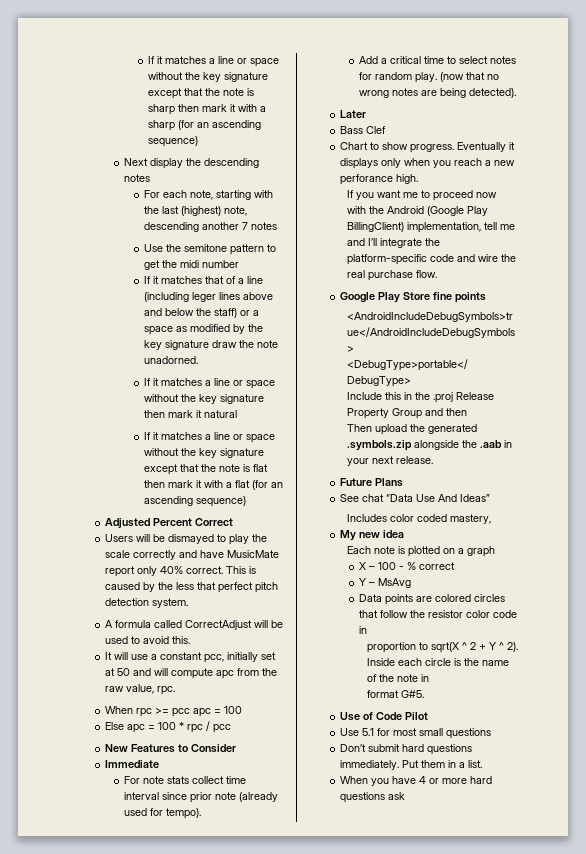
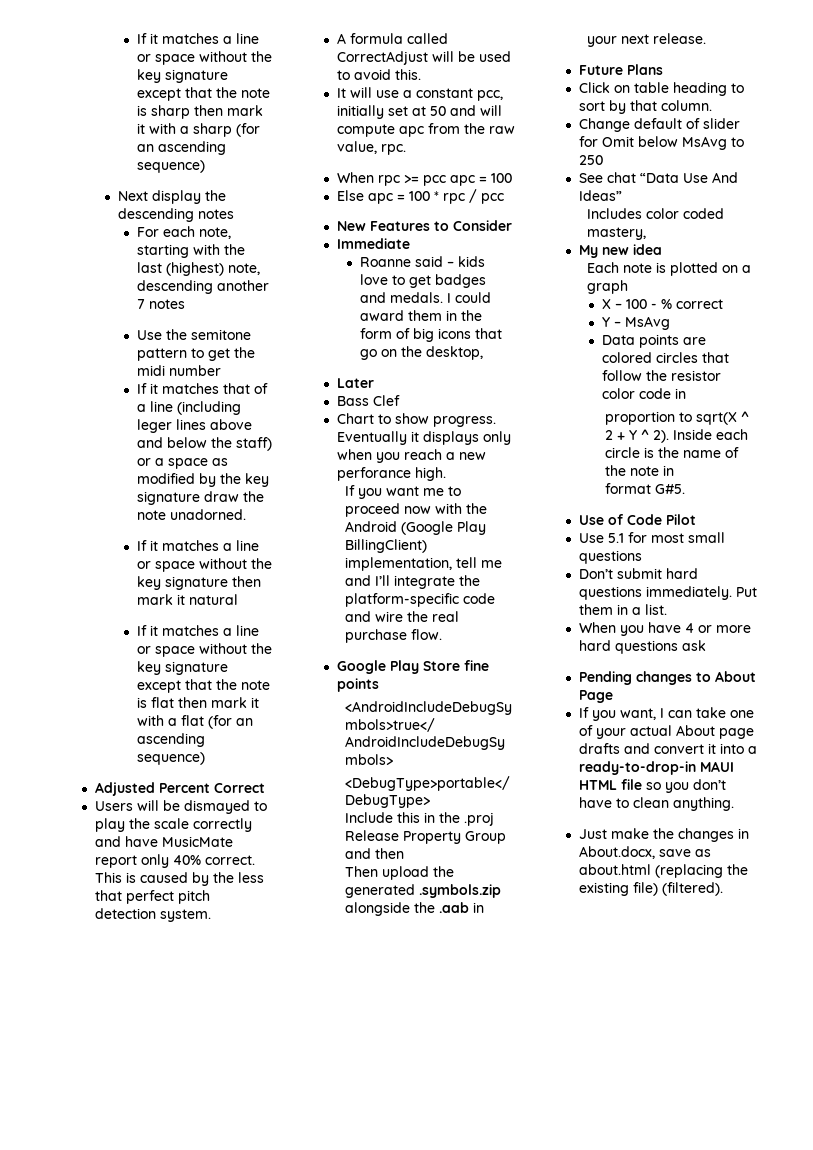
[124,776,247,784] [124,792,279,803] [124,808,202,819] [359,56,517,64] [359,72,500,83] [359,88,517,98] For note stats collect time interval since prior note (already used for tempo). // Add a critical time to select notes for random play. (now that no wrong notes are being detected). -> [360,256,486,267] [360,274,487,288] [360,292,492,303] [360,310,483,321] [360,328,503,342] [360,346,484,360] Roanne said – kids love to get badges and medals. I could award them in the form of big icons that go on the desktop,
(403, 482) none -> [578,82,744,96] [578,100,712,114] [578,118,740,132] [578,136,744,150] [578,155,603,165] // Click on table heading to sort by that column. // Change default of slider for Omit below MsAvg to 250
(405, 796) none -> [578,671,756,685] [578,690,613,703] [578,707,754,721] [578,725,754,739] [578,743,757,754] [578,761,734,775] [578,779,726,793] [578,797,734,811] [578,828,749,842] [578,846,711,859] [578,864,748,878] [578,882,723,896] // Pending changes to About Page // If you want, I can take one of your actual About page drafts and convert it into a ready-to-drop-in MAUI HTML file so you don’t have to clean anything. // Just make the changes in About.docx, save as about.html (replacing the existing file) (filtered).

